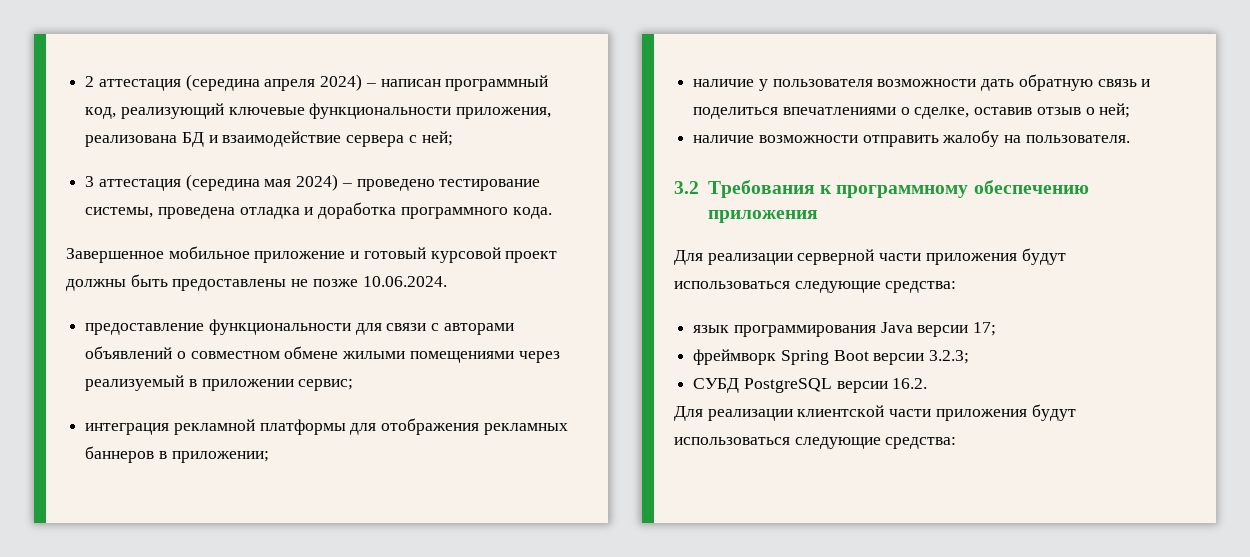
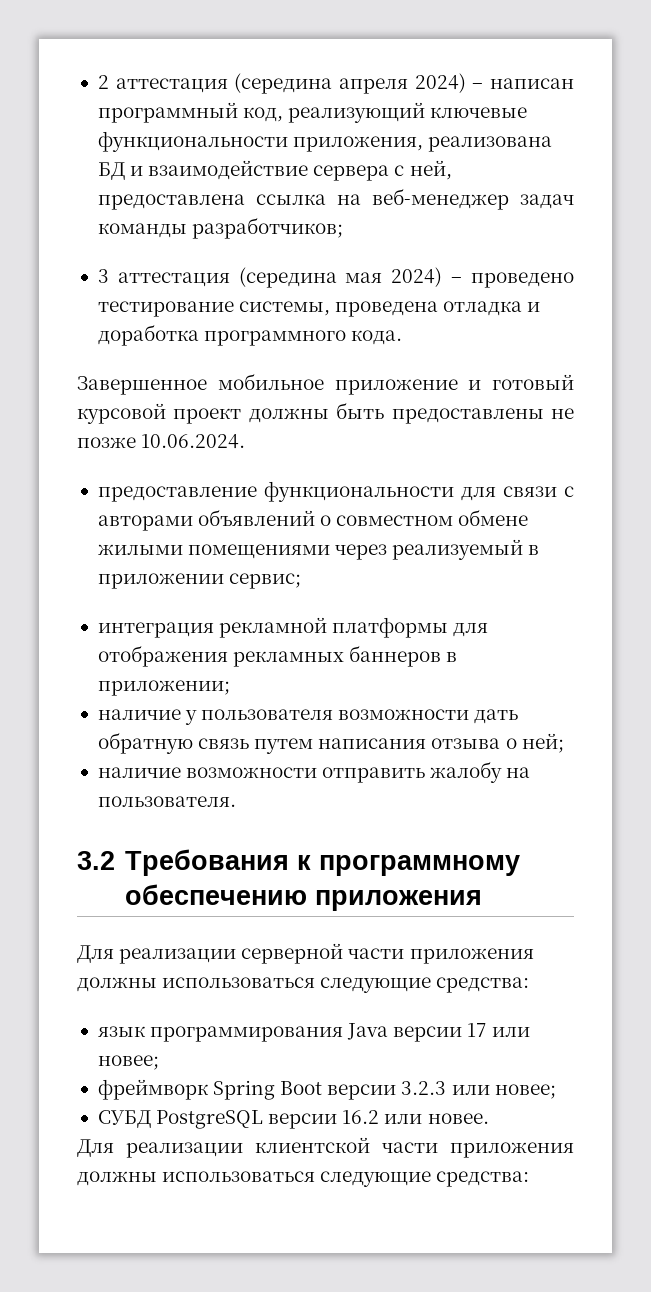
[421,131,453,146] ней; -> [409,160,452,180] [97,188,575,210] [97,217,344,239] ней, предоставлена ссылка на веб-менеджер задач команды разработчиков;
[1141,79,1151,87] [693,107,1081,119] и поделиться впечатлениями о сделке, оставив отзыв -> [254,738,501,754] путем написания отзыва
[1021,248,1066,265] будут -> [77,977,157,992] должны
[973,322,997,336] 17; -> [467,1023,530,1037] [97,1055,159,1070] 17 или новее;
[929,350,970,364] 3.2.3; -> [401,1081,556,1099] 3.2.3 или новее;
[892,378,928,389] 16.2. -> [342,1110,489,1124] 16.2 или новее.
[1031,404,1076,421] будут -> [77,1171,157,1186] должны

